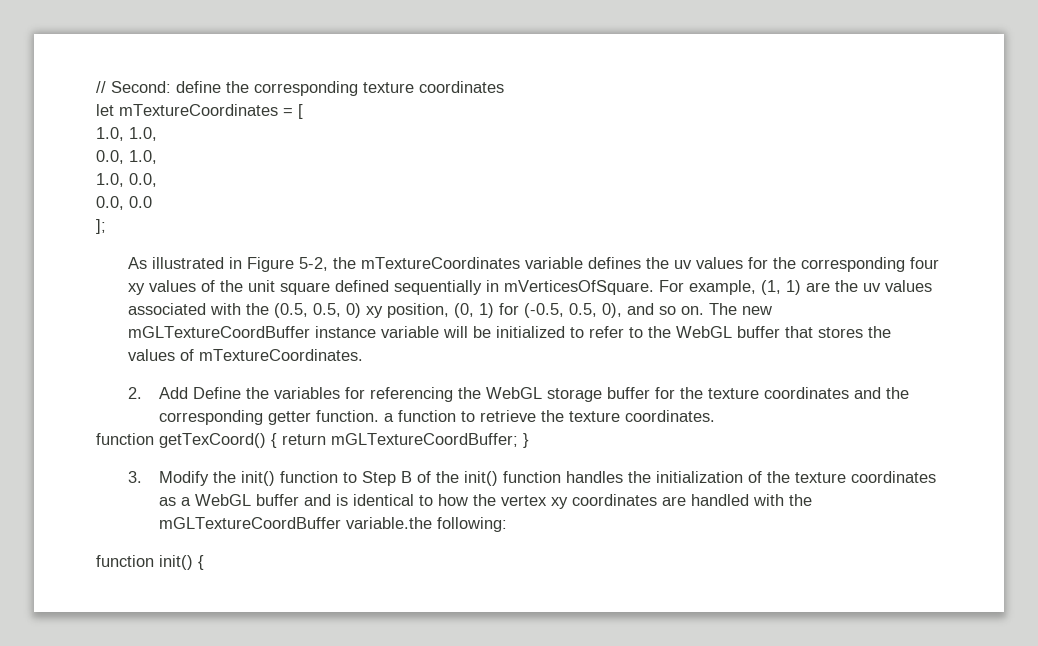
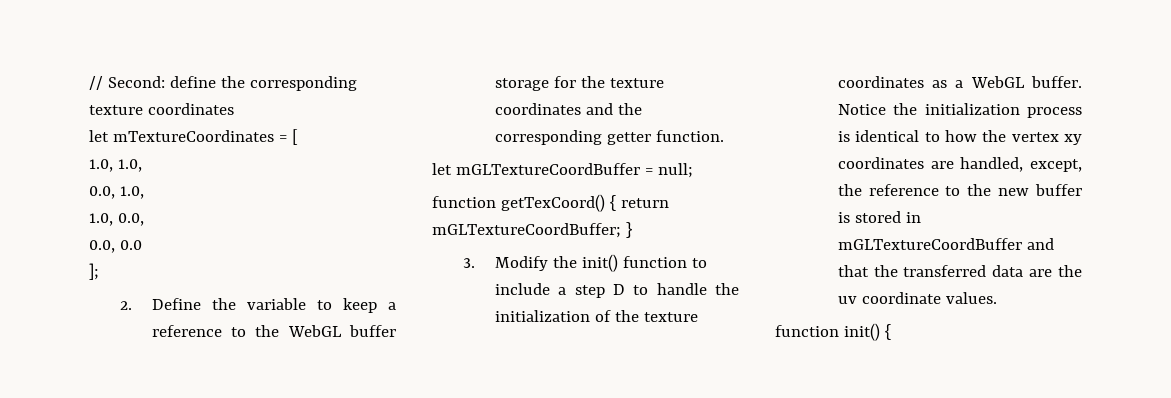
[127,257,939,272] [127,280,932,295] [127,303,772,318] [127,326,891,338] [127,349,363,361] [127,387,651,402] As illustrated in Figure 5-2, the mTextureCoordinates variable defines the uv values for the corresponding four xy values of the unit square defined sequentially in mVerticesOfSquare. For example, (1, 1) are the uv values associated with the (0.5, 0.5, 0) xy position, (0, 1) for (-0.5, 0.5, 0), and so on. The new mGLTextureCoordBuffer instance variable will be initialized to refer to the WebGL buffer that stores the values of mTextureCoordinates. // 2. Add Define the variables for referencing the WebGL storage buffer -> [120,298,396,313] [151,325,396,337] [494,78,549,91] 2. Define the variable to keep a reference to the WebGL buffer storage
[384,410,716,422] a function to retrieve the texture coordinates. -> [432,163,693,178] // let mGLTextureCoordBuffer = null;
[362,471,624,486] Step B of the init() function handles -> [494,283,707,298] include a step D to handle
[256,494,332,506] buffer and -> [1031,76,1082,88] [837,103,1082,118] buffer. Notice the initialization process
[691,494,813,506] [159,517,508,532] handled with the mGLTextureCoordBuffer variable.the following: -> [960,157,1082,172] [837,184,1082,196] [837,211,921,223] [837,238,1054,250] [837,265,1082,277] [837,292,997,304] handled, except, the reference to the new buffer is stored in mGLTextureCoordBuffer and that the transferred data are the uv coordinate values.

